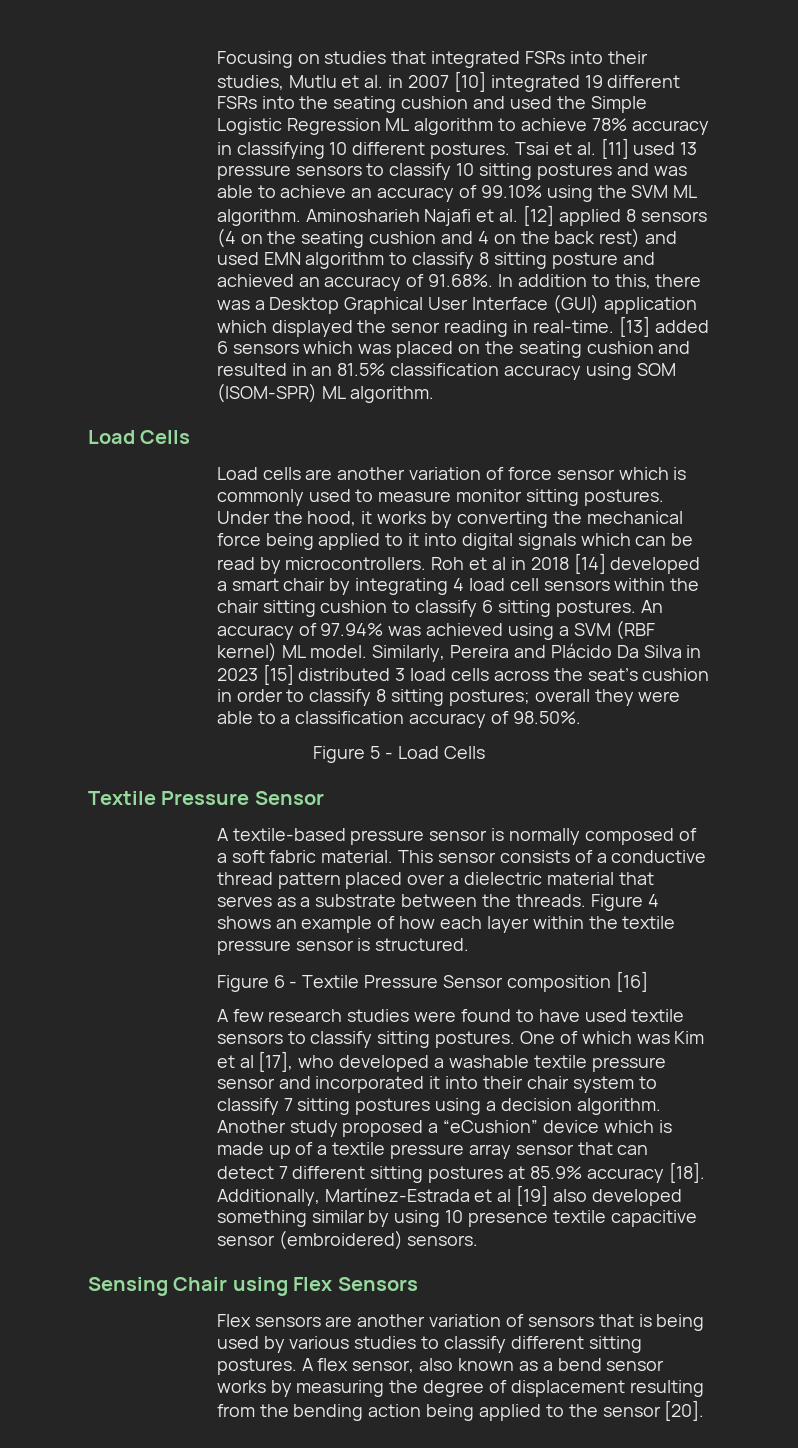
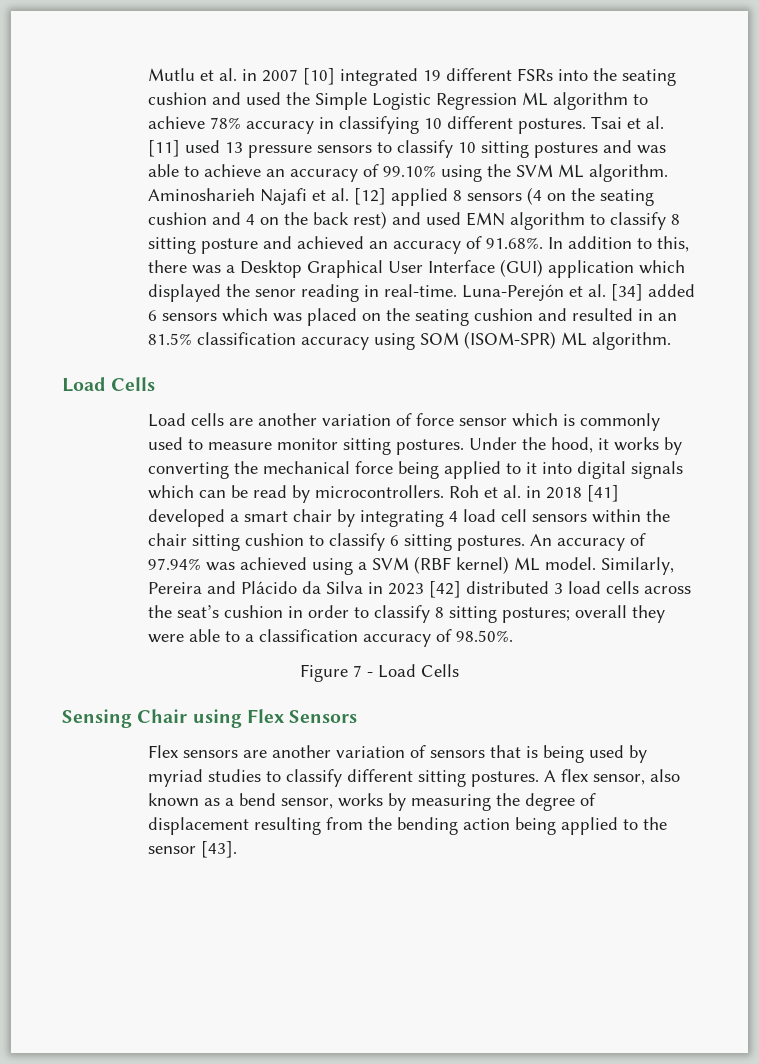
[216,51,648,68] [216,75,284,90] Focusing on studies that integrated FSRs into their studies, -> (148, 74) none
[618,316,650,337] [13] -> [462,284,644,301] Luna-Perejón et al. [34]
[492,557,507,570] al -> [503,485,522,498] al.
[573,553,606,574] [14] -> [587,485,620,502] [41]
[616,645,639,658] Da -> [302,581,322,594] da
[262,664,294,685] [15] -> [429,581,462,598] [42]
[370,746,381,759] 5 -> [353,665,362,677] 7
[88,791,324,805] [216,828,697,845] [216,850,707,863] [216,872,654,889] [216,894,659,911] [216,916,676,933] [216,938,470,955] [216,971,648,992] [216,1009,685,1022] [216,1031,705,1048] [216,1051,666,1072] [216,1076,657,1093] [216,1098,661,1115] [216,1120,672,1137] [216,1142,649,1159] [216,1162,705,1183] [216,1185,682,1206] [216,1210,697,1227] [216,1230,479,1250] // Textile Pressure Sensor // A textile-based pressure sensor is normally composed of a soft fabric material. This sensor consists of a conductive thread pattern placed over a dielectric material that serves as a substrate between the threads. Figure 4 shows an example of how each layer within the textile pressure sensor is structured. // Figure 6 - Textile Pressure Sensor composition [16] // A few research studies were found to have used textile sensors to classify sitting postures. One of which was Kim et al [17], who developed a washable textile pressure sensor and incorporated it into their chair system to classify 7 sitting postures using a decision algorithm. Another study proposed a “eCushion” device which is made up of a textile pressure array sensor that can detect 7 different sitting postures at 85.9% accuracy [18]. Additionally, Martínez-Estrada et al [19] also developed something similar by using 10 presence textile capacitive sensor (embroidered) sensors. -> (459, 670) none
[289,1336,350,1349] various -> [148,769,204,787] myriad
[606,1360,665,1371] sensor -> [281,798,334,809] sensor,
[664,1400,705,1421] [20]. -> [201,841,238,858] [43].

